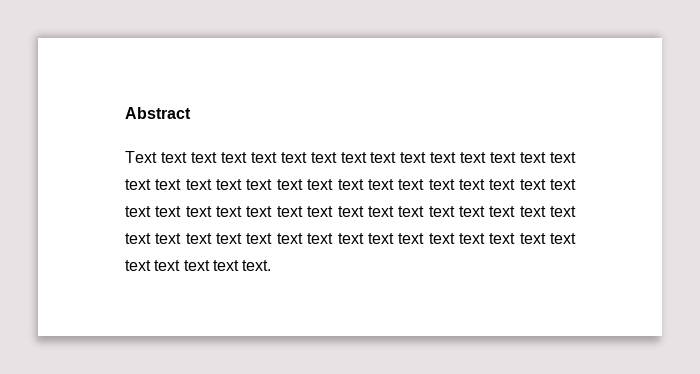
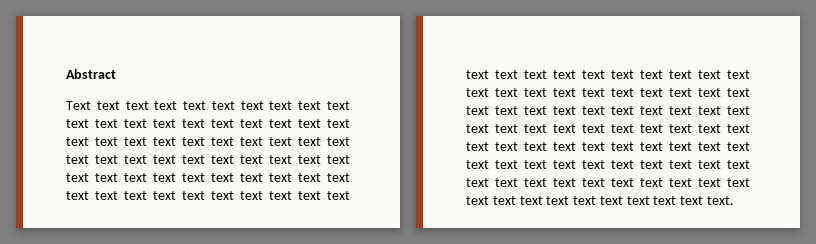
(239, 265) none -> [582,70,750,79] [466,88,750,97] [466,106,750,115] [466,124,750,133] [466,142,750,151] [466,160,750,169] [466,178,750,187] [466,196,704,205] text text text text text text text text text text text text text text text text text text text text text text text text text text text text text text text text text text text text text text text text text text text text text text text text text text text text text text text text text text text text text text text text text text text text text text text text text text text

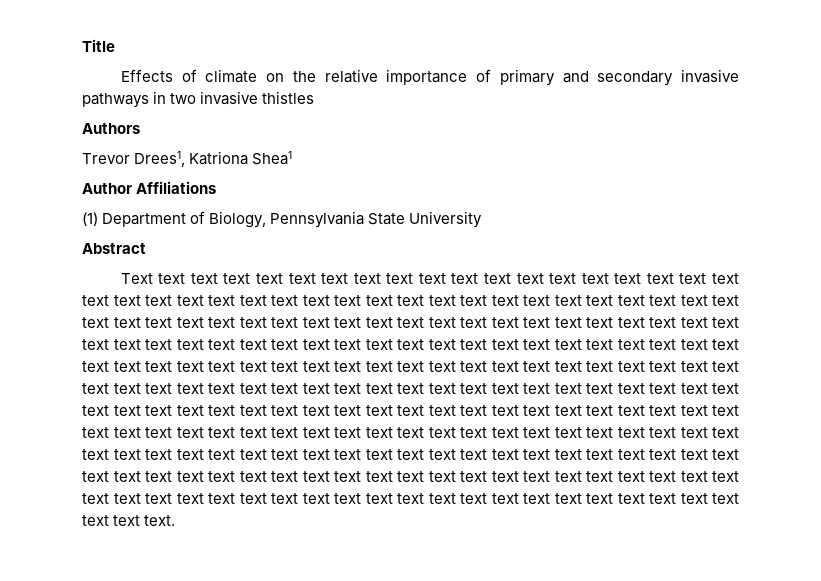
(66, 74) none -> [82,39,115,52] [120,69,740,86] [82,91,315,108] [82,123,140,134] [82,151,293,167] [82,181,217,194] [82,211,483,228] Title // Effects of climate on the relative importance of primary and secondary invasive pathways in two invasive thistles // Authors // Trevor Drees1, Katriona Shea1 // Author Affiliations // (1) Department of Biology, Pennsylvania State University //
(704, 200) none -> [554,405,739,416] [82,427,739,438] [82,449,739,460] [82,471,739,482] [82,493,739,504] [82,515,141,526] text text text text text text text text text text text text text text text text text text text text text text text text text text text text text text text text text text text text text text text text text text text text text text text text text text text text text text text text text text text text text text text text text text text text text text text text text text text text text text text text text text text text text text text text text text text text

